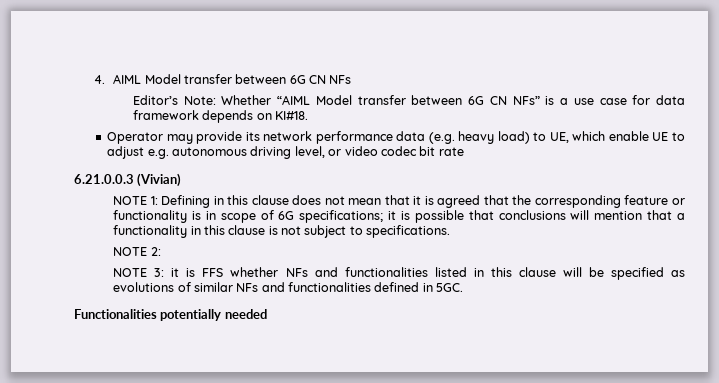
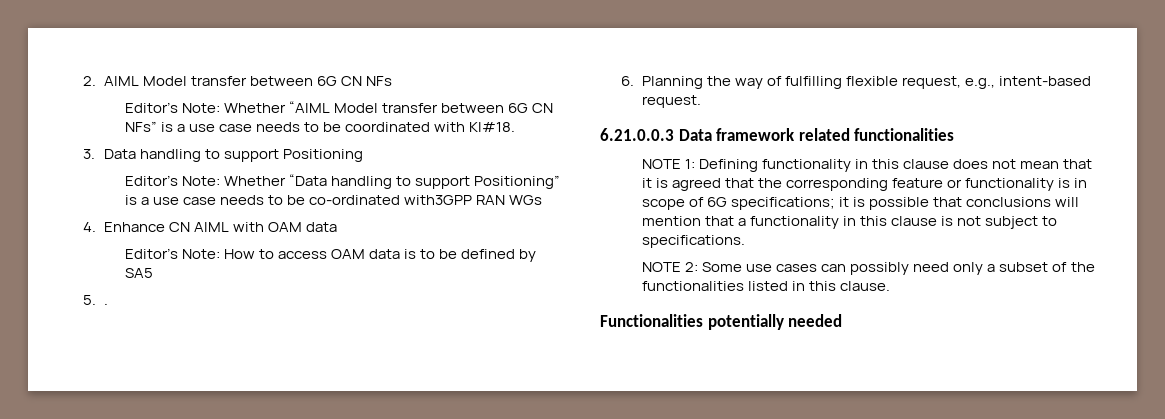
[93,75,105,84] 4. -> [82,76,96,86] 2.
[632,95,686,105] [132,110,308,123] [107,131,685,144] [107,146,464,159] [74,173,182,187] for data framework depends on KI#18. // Operator may provide its network performance data (e.g. heavy load) to UE, which enable UE to adjust e.g. autonomous driving level, or video codec bit rate // 6.21.0.0.3 (Vivian) -> [256,122,516,132] [82,149,364,162] [124,174,561,189] [124,195,543,205] [82,222,338,232] [124,248,537,262] [124,268,153,278] [82,295,108,305] [620,76,1092,89] [641,95,701,108] [600,128,955,141] needs to be coordinated with KI#18. // 3. Data handling to support Positioning // Editor’s Note: Whether “Data handling to support Positioning” is a use case needs to be co-ordinated with3GPP RAN WGs // 4. Enhance CN AIML with OAM data // Editor’s Note: How to access OAM data is to be defined by SA5 // 5. . // 6. Planning the way of fulfilling flexible request, e.g., intent-based request. // 6.21.0.0.3 Data framework related functionalities
(211, 201) none -> [762,159,852,172] functionality
[113,267,686,280] [113,282,464,292] // NOTE 3: it is FFS whether NFs and functionalities listed in this clause will be specified as evolutions of similar NFs and functionalities defined in 5GC. -> [702,262,1095,275] [641,281,891,291] Some use cases can possibly need only a subset of the functionalities listed in this clause.

